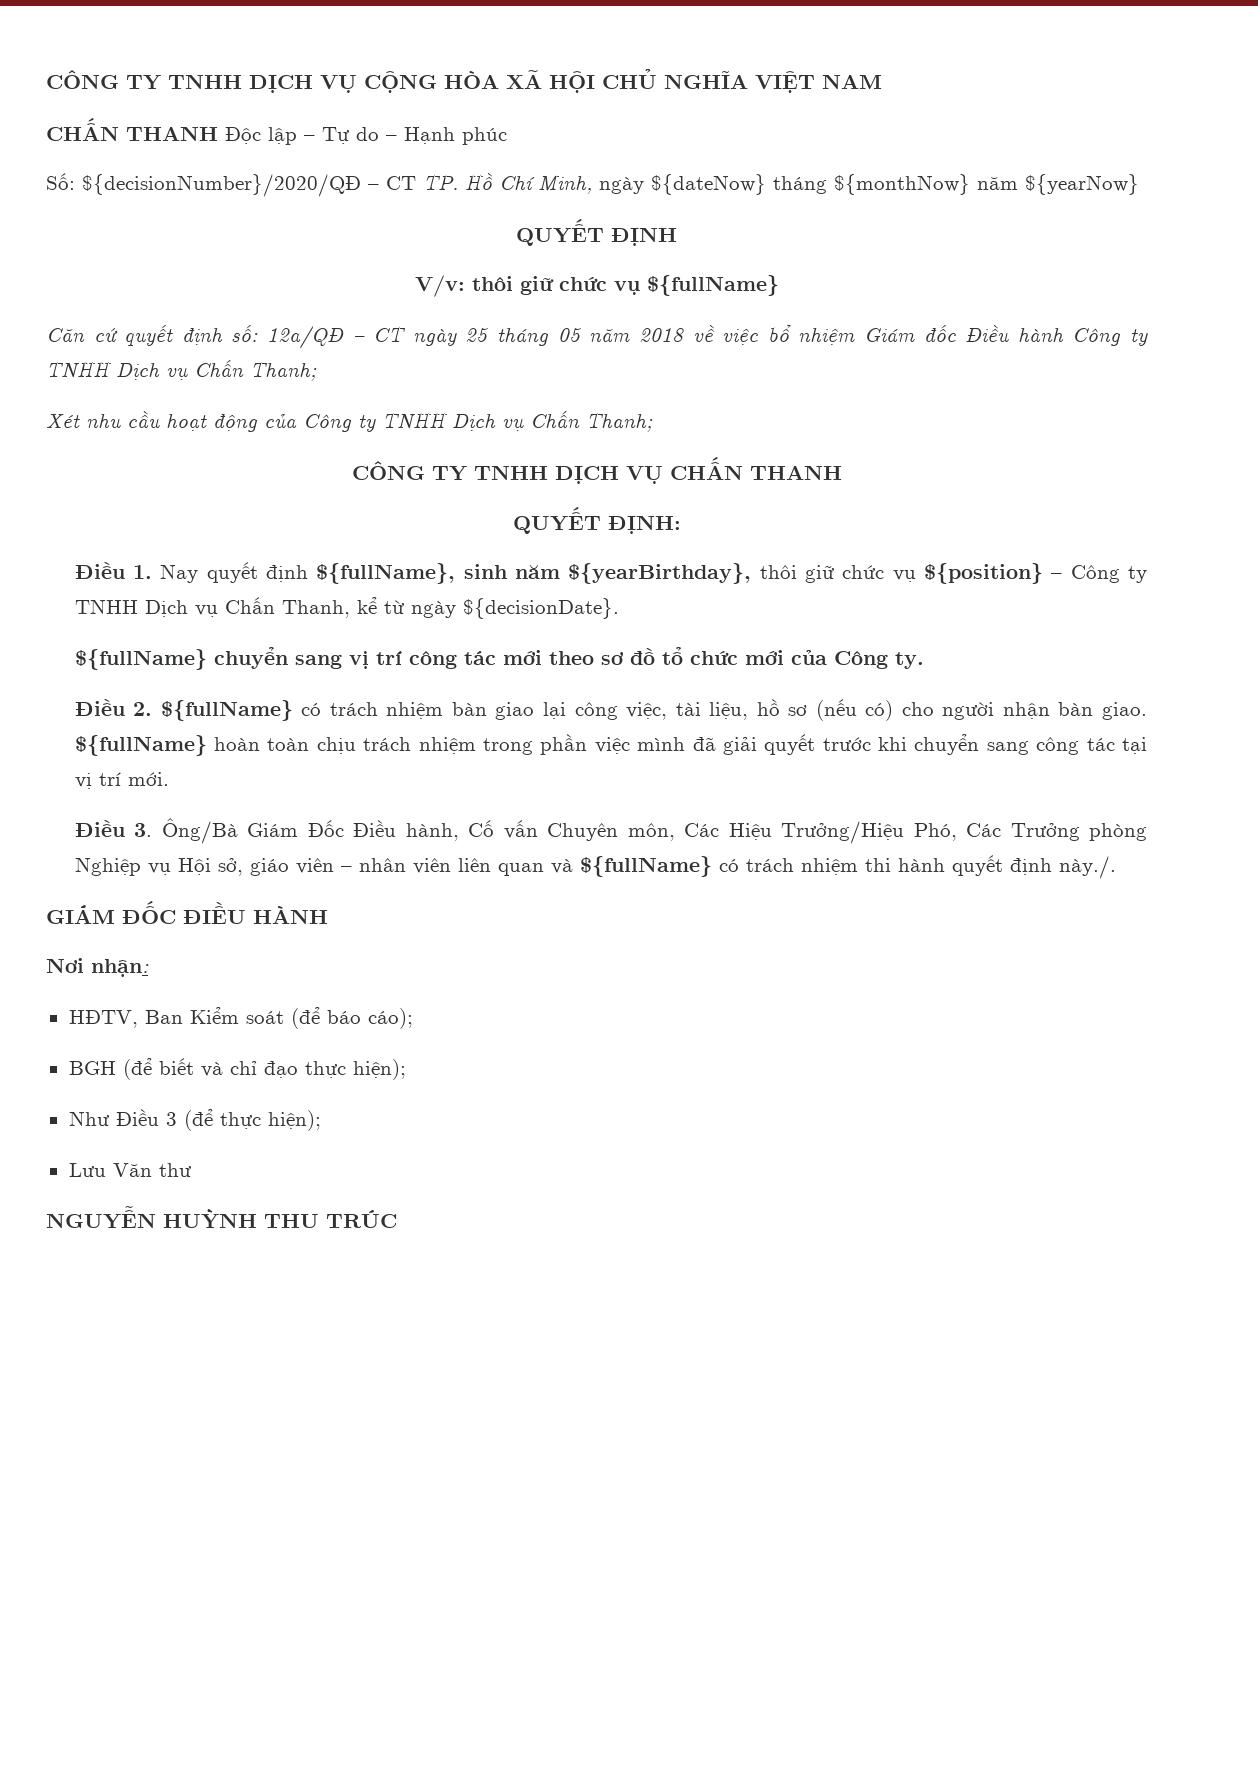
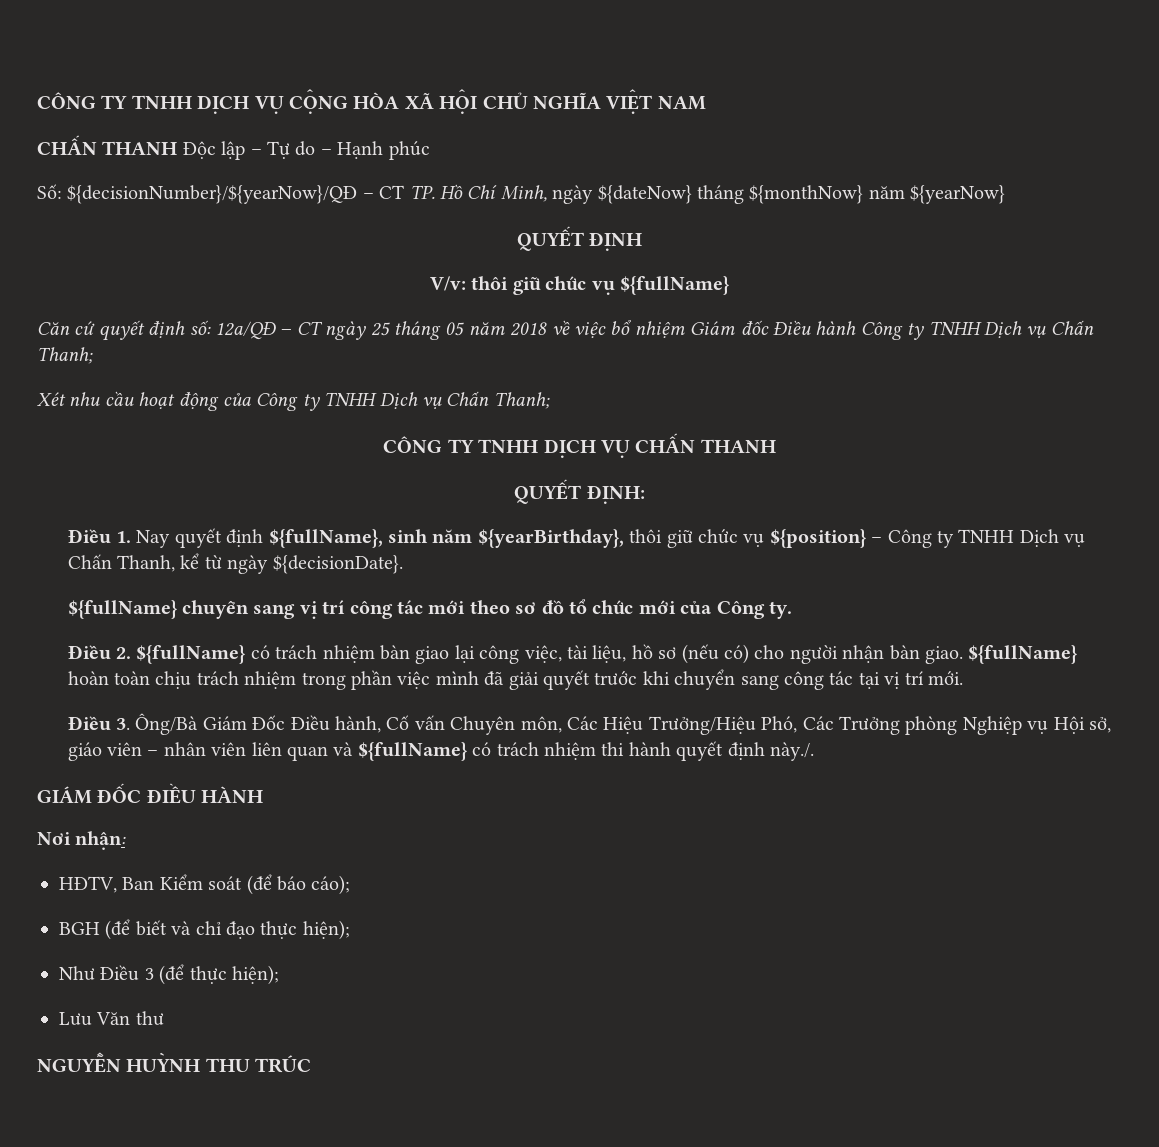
[82,174,361,197] ${decisionNumber}/2020/QĐ -> [67,185,358,204] ${decisionNumber}/${yearNow}/QĐ

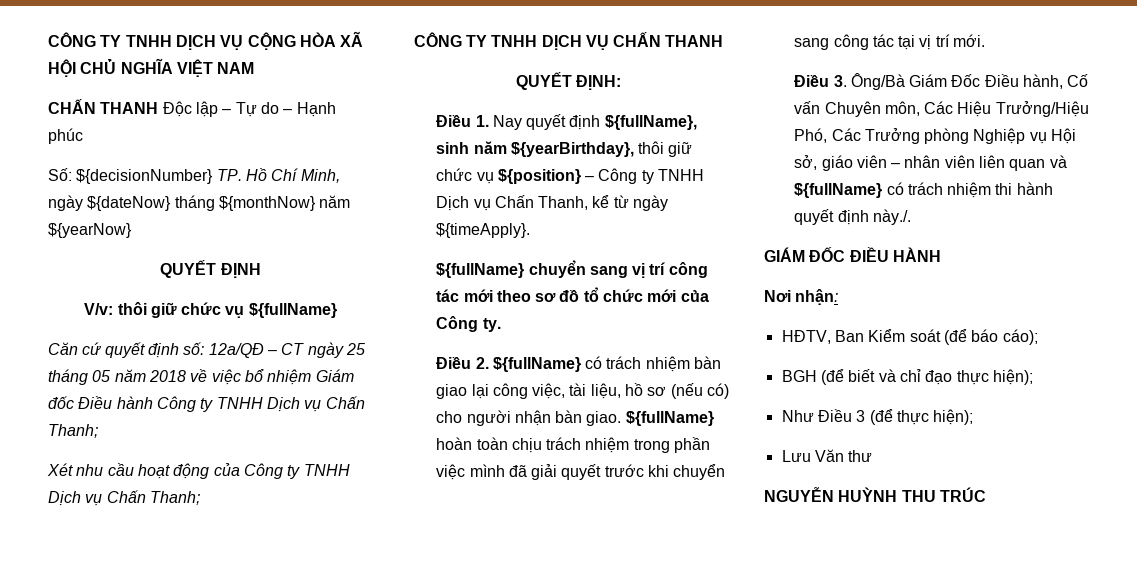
[67,185,405,204] ${decisionNumber}/${yearNow}/QĐ – CT -> [76,169,214,184] ${decisionNumber}
[272,555,403,574] ${decisionDate}. -> [436,223,531,238] ${timeApply}.

